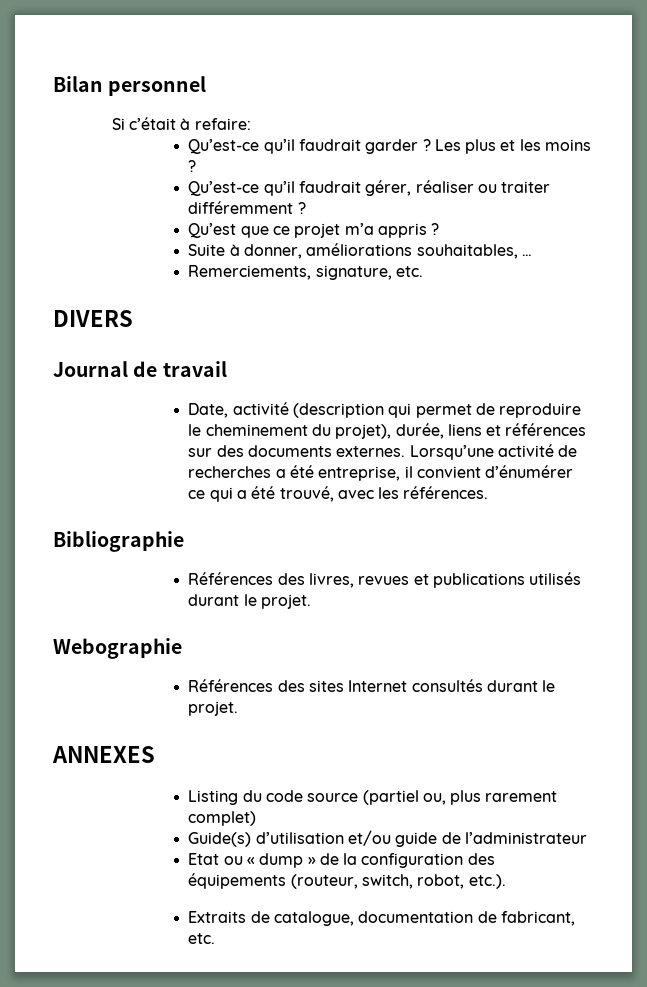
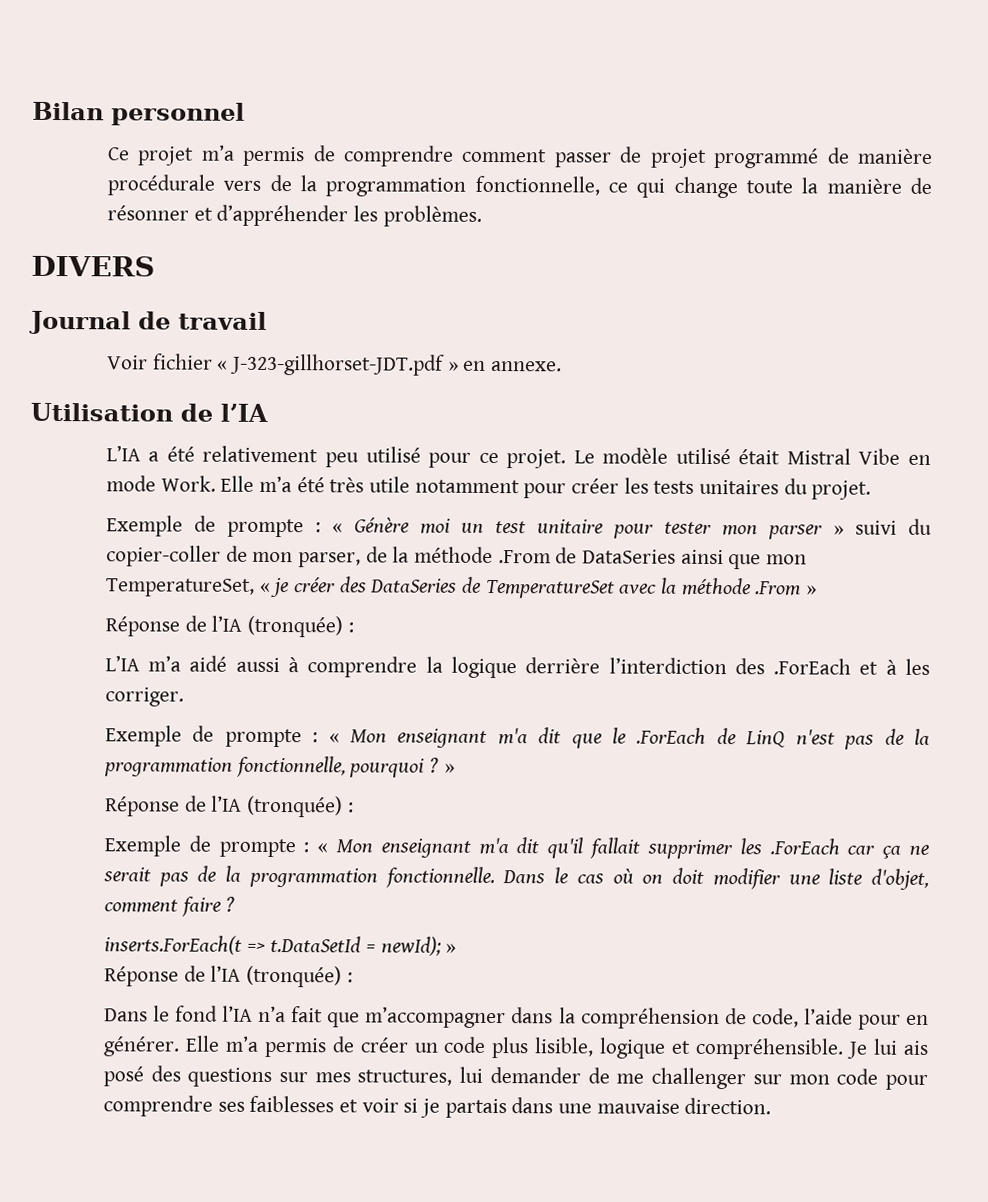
[111,117,251,130] [188,139,592,154] [188,160,197,172] [188,180,551,196] [188,201,306,214] [188,223,440,238] [188,243,532,259] [188,265,423,280] [53,310,133,327] [53,361,227,377] [188,402,582,418] [188,423,587,439] [188,444,578,460] [188,465,574,481] [188,486,489,502] [53,531,184,552] [188,572,582,588] [188,594,311,609] [53,638,182,659] [188,679,556,692] [188,701,239,716] [52,746,155,763] [188,790,558,805] [188,811,257,826] [188,830,587,847] [188,853,495,868] [188,873,506,889] [188,911,575,926] [188,933,216,944] Si c’était à refaire: // Qu’est-ce qu’il faudrait garder ? Les plus et les moins ? // Qu’est-ce qu’il faudrait gérer, réaliser ou traiter différemment ? // Qu’est que ce projet m’a appris ? // Suite à donner, améliorations souhaitables, … // Remerciements, signature, etc. // DIVERS // Journal de travail // Date, activité (description qui permet de reproduire le cheminement du projet), durée, liens et références sur des documents externes. Lorsqu’une activité de recherches a été entreprise, il convient d’énumérer ce qui a été trouvé, avec les références. // Bibliographie // Références des livres, revues et publications utilisés durant le projet. // Webographie // Références des sites Internet consultés durant le projet. // ANNEXES // Listing du code source (partiel ou, plus rarement complet) // Guide(s) d’utilisation et/ou guide de l’administrateur // Etat ou « dump » de la configuration des équipements (routeur, switch, robot, etc.). // Extraits de catalogue, documentation de fabricant, etc. -> [106,144,934,169] [106,174,933,199] [106,204,482,227] [31,255,155,277] [29,310,267,335] [106,353,562,376] [30,402,268,422] [105,445,931,469] [105,475,872,500] [105,515,932,540] [105,545,807,570] [105,576,817,599] [104,615,354,638] [104,655,930,679] [104,687,184,707] [104,725,930,750] [103,755,455,778] [104,795,354,818] [103,835,930,860] [102,865,929,890] [103,896,236,917] [103,935,457,956] [103,965,353,988] [103,1005,930,1030] [102,1035,930,1060] [102,1065,928,1090] [102,1095,772,1119] Ce projet m’a permis de comprendre comment passer de projet programmé de manière procédurale vers de la programmation fonctionnelle, ce qui change toute la manière de résonner et d’appréhender les problèmes. // DIVERS // Journal de travail // Voir fichier « J-323-gillhorset-JDT.pdf » en annexe. // Utilisation de l’IA // L’IA a été relativement peu utilisé pour ce projet. Le modèle utilisé était Mistral Vibe en mode Work. Elle m’a été très utile notamment pour créer les tests unitaires du projet. // Exemple de prompte : « Génère moi un test unitaire pour tester mon parser » suivi du copier-coller de mon parser, de la méthode .From de DataSeries ainsi que mon TemperatureSet, « je créer des DataSeries de TemperatureSet avec la méthode .From » // Réponse de l’IA (tronquée) : // L’IA m’a aidé aussi à comprendre la logique derrière l’interdiction des .ForEach et à les corriger. // Exemple de prompte : « Mon enseignant m'a dit que le .ForEach de LinQ n'est pas de la programmation fonctionnelle, pourquoi ? » // Réponse de l’IA (tronquée) : // Exemple de prompte : « Mon enseignant m'a dit qu'il fallait supprimer les .ForEach car ça ne serait pas de la programmation fonctionnelle. Dans le cas où on doit modifier une liste d'objet, comment faire ? // inserts.ForEach(t => t.DataSetId = newId); » // Réponse de l’IA (tronquée) : // Dans le fond l’IA n’a fait que m’accompagner dans la compréhension de code, l’aide pour en générer. Elle m’a permis de créer un code plus lisible, logique et compréhensible. Je lui ais posé des questions sur mes structures, lui demander de me challenger sur mon code pour comprendre ses faiblesses et voir si je partais dans une mauvaise direction.

